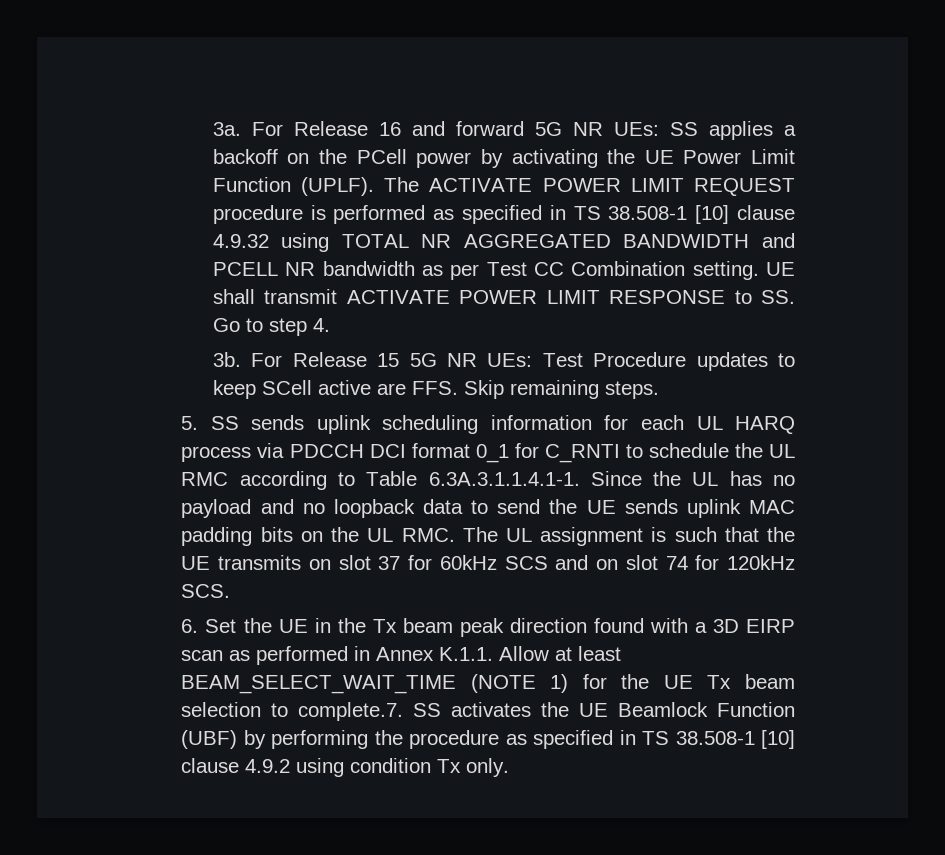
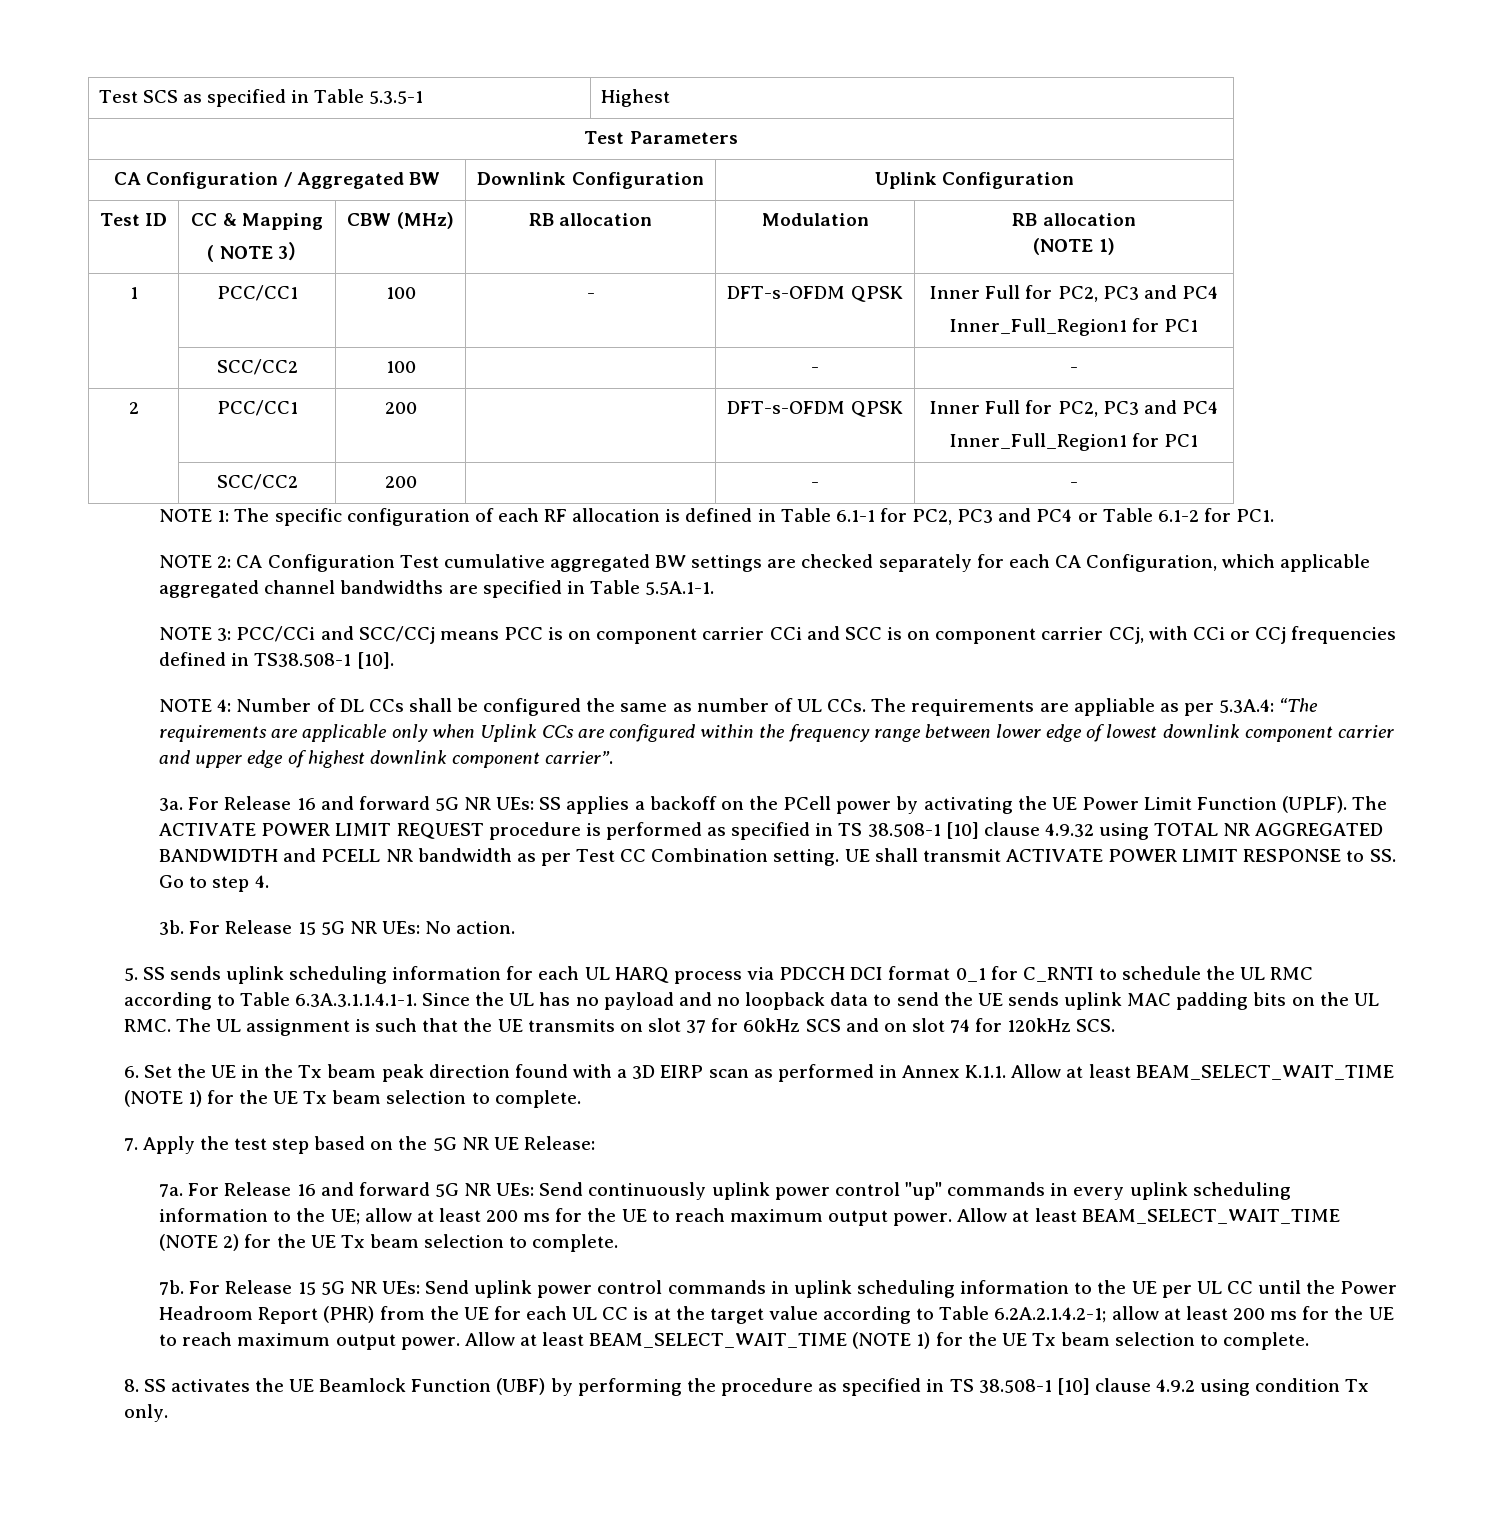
(212, 129) none -> [98,89,424,107] [600,89,670,107] [584,131,738,144] [114,172,440,189] [477,172,704,189] [874,172,1075,189] [99,213,168,226] [191,213,323,230] [207,242,307,262] [347,212,454,229] [528,213,653,226] [761,213,869,226] [1012,213,1136,226] [1033,238,1115,255] [129,287,138,299] [216,285,298,301] [385,287,416,299] [586,293,595,299] [727,286,903,302] [930,285,1218,302] [949,318,1199,336] [216,359,298,375] [385,361,416,373] [811,367,819,373] [1070,367,1078,373] [128,402,139,414] [216,400,298,416] [384,402,417,414] [727,401,903,417] [930,400,1218,417] [949,433,1199,451] [216,474,298,490] [384,476,417,488] [811,482,819,488] [1070,482,1078,488] [159,508,1275,526] [159,554,1371,572] [159,580,715,598] [159,626,1397,644] [159,652,394,669] [159,698,1319,716] [159,724,1394,742] [159,750,614,768] Test SCS as specified in Table 5.3.5-1 | Highest // Test Parameters // CA Configuration / Aggregated BW | Downlink Configuration | Uplink Configuration // Test ID | CC & Mapping // ( NOTE 3） | CBW (MHz) | RB allocation | Modulation | RB allocation // (NOTE 1) // 1 | PCC/CC1 | 100 | - | DFT-s-OFDM QPSK | Inner Full for PC2, PC3 and PC4 // Inner_Full_Region1 for PC1 // | SCC/CC2 | 100 | | - | - // 2 | PCC/CC1 | 200 | | DFT-s-OFDM QPSK | Inner Full for PC2, PC3 and PC4 // Inner_Full_Region1 for PC1 // | SCC/CC2 | 200 | | - | - // NOTE 1: The specific configuration of each RF allocation is defined in Table 6.1-1 for PC2, PC3 and PC4 or Table 6.1-2 for PC1. // NOTE 2: CA Configuration Test cumulative aggregated BW settings are checked separately for each CA Configuration, which applicable aggregated channel bandwidths are specified in Table 5.5A.1-1. // NOTE 3: PCC/CCi and SCC/CCj means PCC is on component carrier CCi and SCC is on component carrier CCj, with CCi or CCj frequencies defined in TS38.508-1 [10]. // NOTE 4: Number of DL CCs shall be configured the same as number of UL CCs. The requirements are appliable as per 5.3A.4: “The requirements are applicable only when Uplink CCs are configured within the frequency range between lower edge of lowest downlink component carrier and upper edge of highest downlink component carrier”. //
[542,352,795,371] [212,380,659,399] Test Procedure updates to keep SCell active are FFS. Skip remaining steps. -> [425,921,516,934] No action.
[298,702,404,721] complete.7. -> [494,1090,581,1108] [123,1136,596,1154] [159,1182,1291,1200] [159,1208,1340,1226] [159,1234,619,1252] [159,1280,1398,1298] [159,1306,1394,1324] [159,1332,1310,1350] [123,1379,139,1392] complete. // 7. Apply the test step based on the 5G NR UE Release: // 7a. For Release 16 and forward 5G NR UEs: Send continuously uplink power control "up" commands in every uplink scheduling information to the UE; allow at least 200 ms for the UE to reach maximum output power. Allow at least BEAM_SELECT_WAIT_TIME (NOTE 2) for the UE Tx beam selection to complete. // 7b. For Release 15 5G NR UEs: Send uplink power control commands in uplink scheduling information to the UE per UL CC until the Power Headroom Report (PHR) from the UE for each UL CC is at the target value according to Table 6.2A.2.1.4.2-1; allow at least 200 ms for the UE to reach maximum output power. Allow at least BEAM_SELECT_WAIT_TIME (NOTE 1) for the UE Tx beam selection to complete. // 8.

